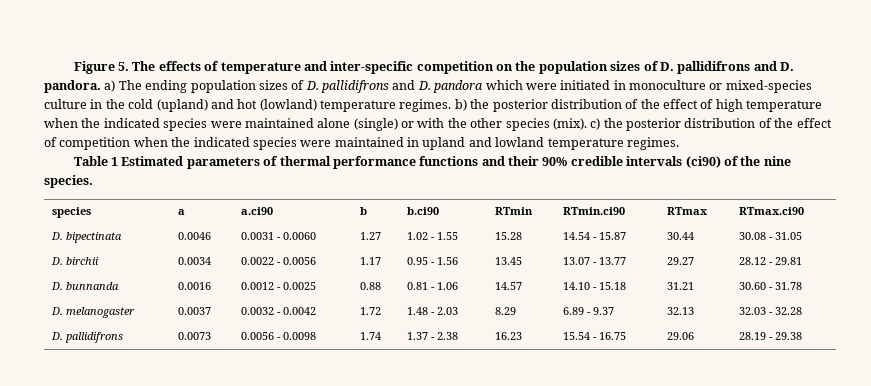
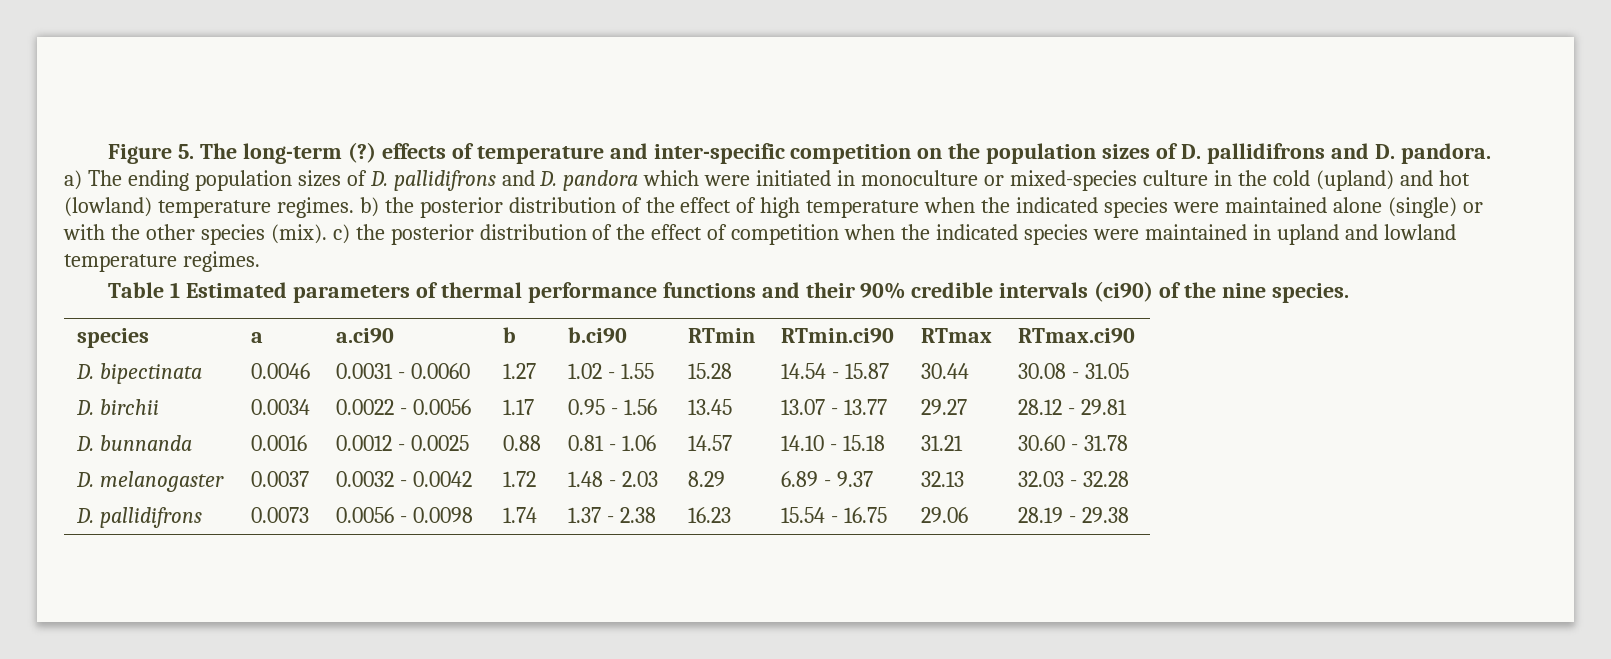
(156, 66) none -> [242,142,376,164] long-term (?)

